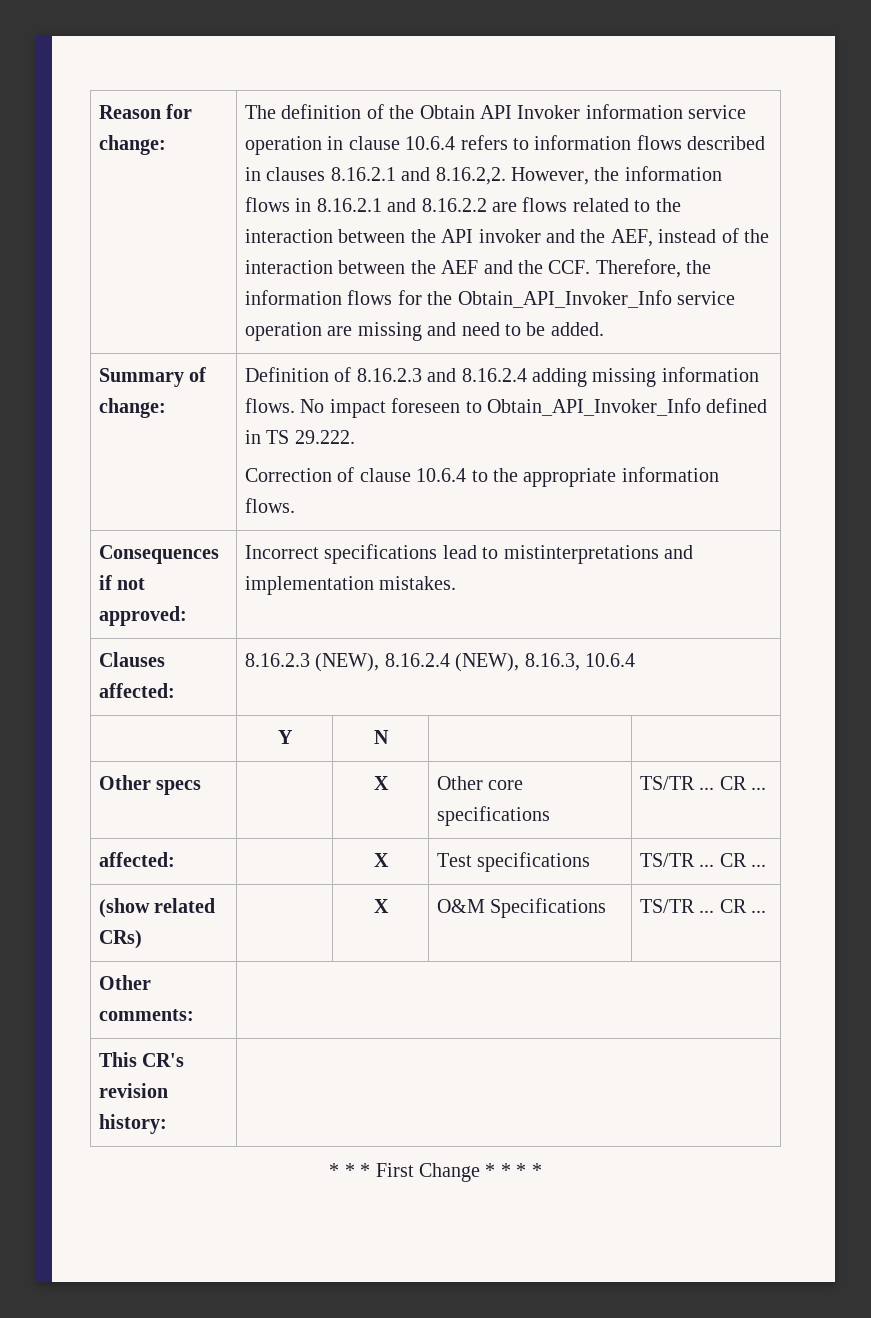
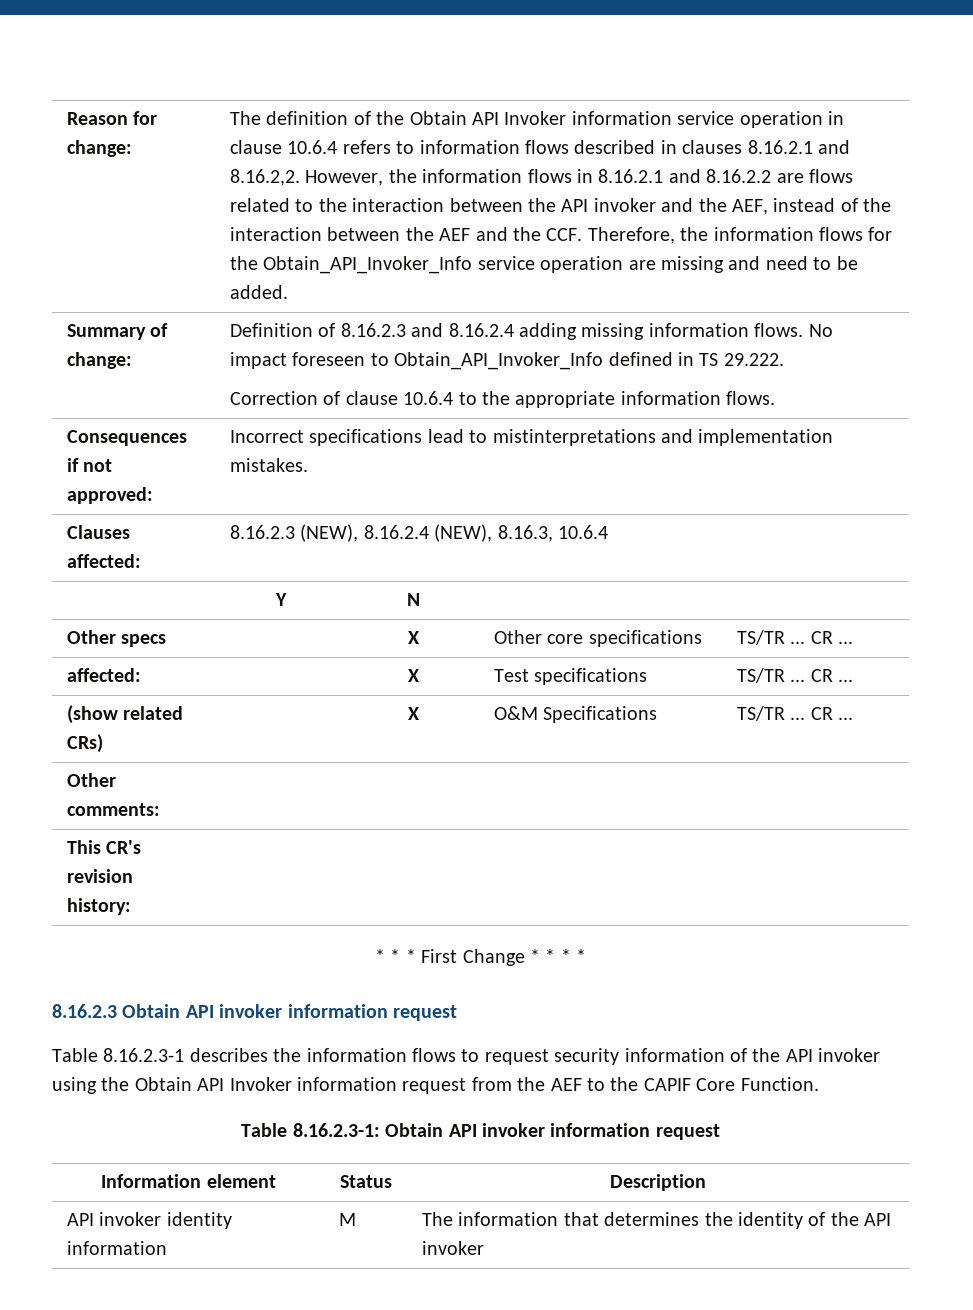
(542, 1170) none -> [52,1004,457,1021] [52,1048,881,1065] [52,1077,819,1094] [241,1123,720,1140] [101,1174,276,1188] [340,1175,392,1188] [610,1174,706,1191] [67,1212,232,1229] [67,1241,168,1255] [339,1213,357,1226] [422,1212,892,1229] [422,1241,485,1255] // 8.16.2.3 Obtain API invoker information request // Table 8.16.2.3-1 describes the information flows to request security information of the API invoker using the Obtain API Invoker information request from the AEF to the CAPIF Core Function. // Table 8.16.2.3-1: Obtain API invoker information request // Information element | Status | Description // API invoker identity information | M | The information that determines the identity of the API invoker

